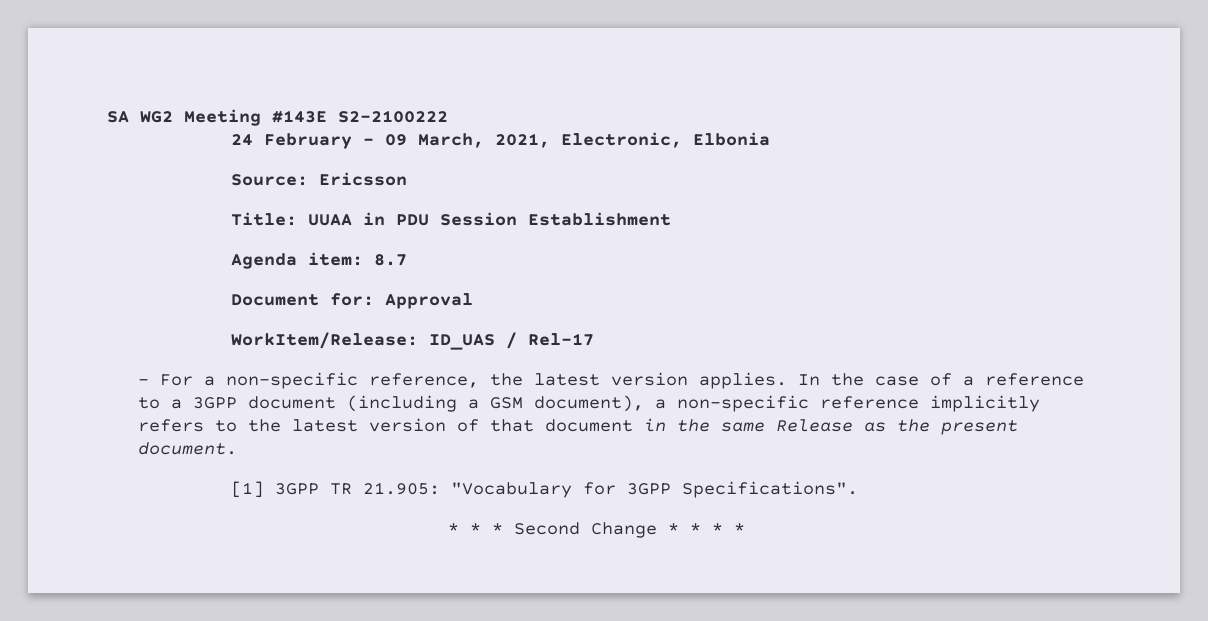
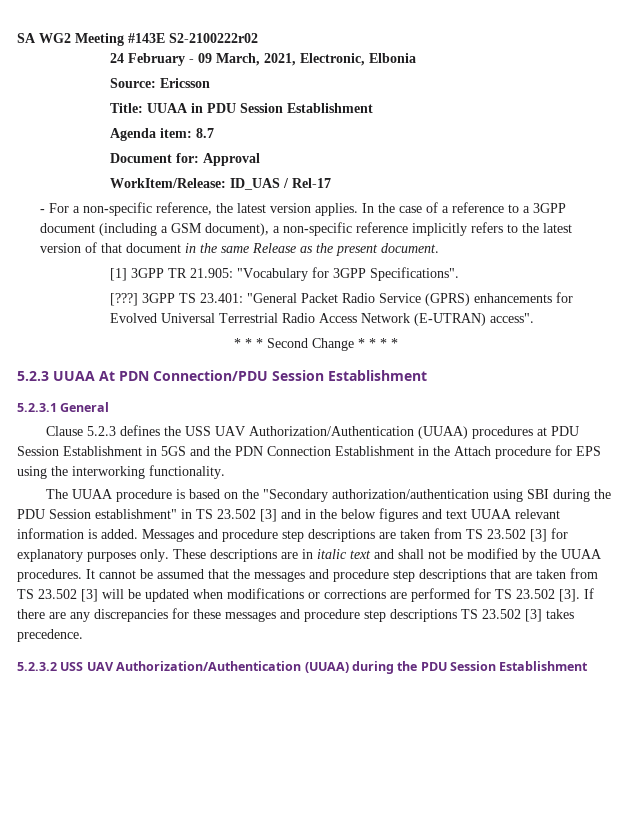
[338,110,448,123] S2-2100222 -> [169,33,258,43] S2-2100222r02
(859, 489) none -> [110,292,574,306] [110,313,535,326] // [???] 3GPP TS 23.401: "General Packet Radio Service (GPRS) enhancements for Evolved Universal Terrestrial Radio Access Network (E-UTRAN) access".
(745, 528) none -> [17,370,427,381] [17,402,110,412] [45,425,579,439] [17,445,601,459] [17,465,225,479] [45,489,611,502] [17,508,560,522] [17,528,568,542] [17,548,602,562] [17,568,598,582] [17,588,594,602] [17,608,574,622] [17,629,83,642] [17,661,589,674] // 5.2.3 UUAA At PDN Connection/PDU Session Establishment // 5.2.3.1 General // Clause 5.2.3 defines the USS UAV Authorization/Authentication (UUAA) procedures at PDU Session Establishment in 5GS and the PDN Connection Establishment in the Attach procedure for EPS using the interworking functionality. // The UUAA procedure is based on the "Secondary authorization/authentication using SBI during the PDU Session establishment" in TS 23.502 [3] and in the below figures and text UUAA relevant information is added. Messages and procedure step descriptions are taken from TS 23.502 [3] for explanatory purposes only. These descriptions are in italic text and shall not be modified by the UUAA procedures. It cannot be assumed that the messages and procedure step descriptions that are taken from TS 23.502 [3] will be updated when modifications or corrections are performed for TS 23.502 [3]. If there are any discrepancies for these messages and procedure step descriptions TS 23.502 [3] takes precedence. // 5.2.3.2 USS UAV Authorization/Authentication (UUAA) during the PDU Session Establishment

